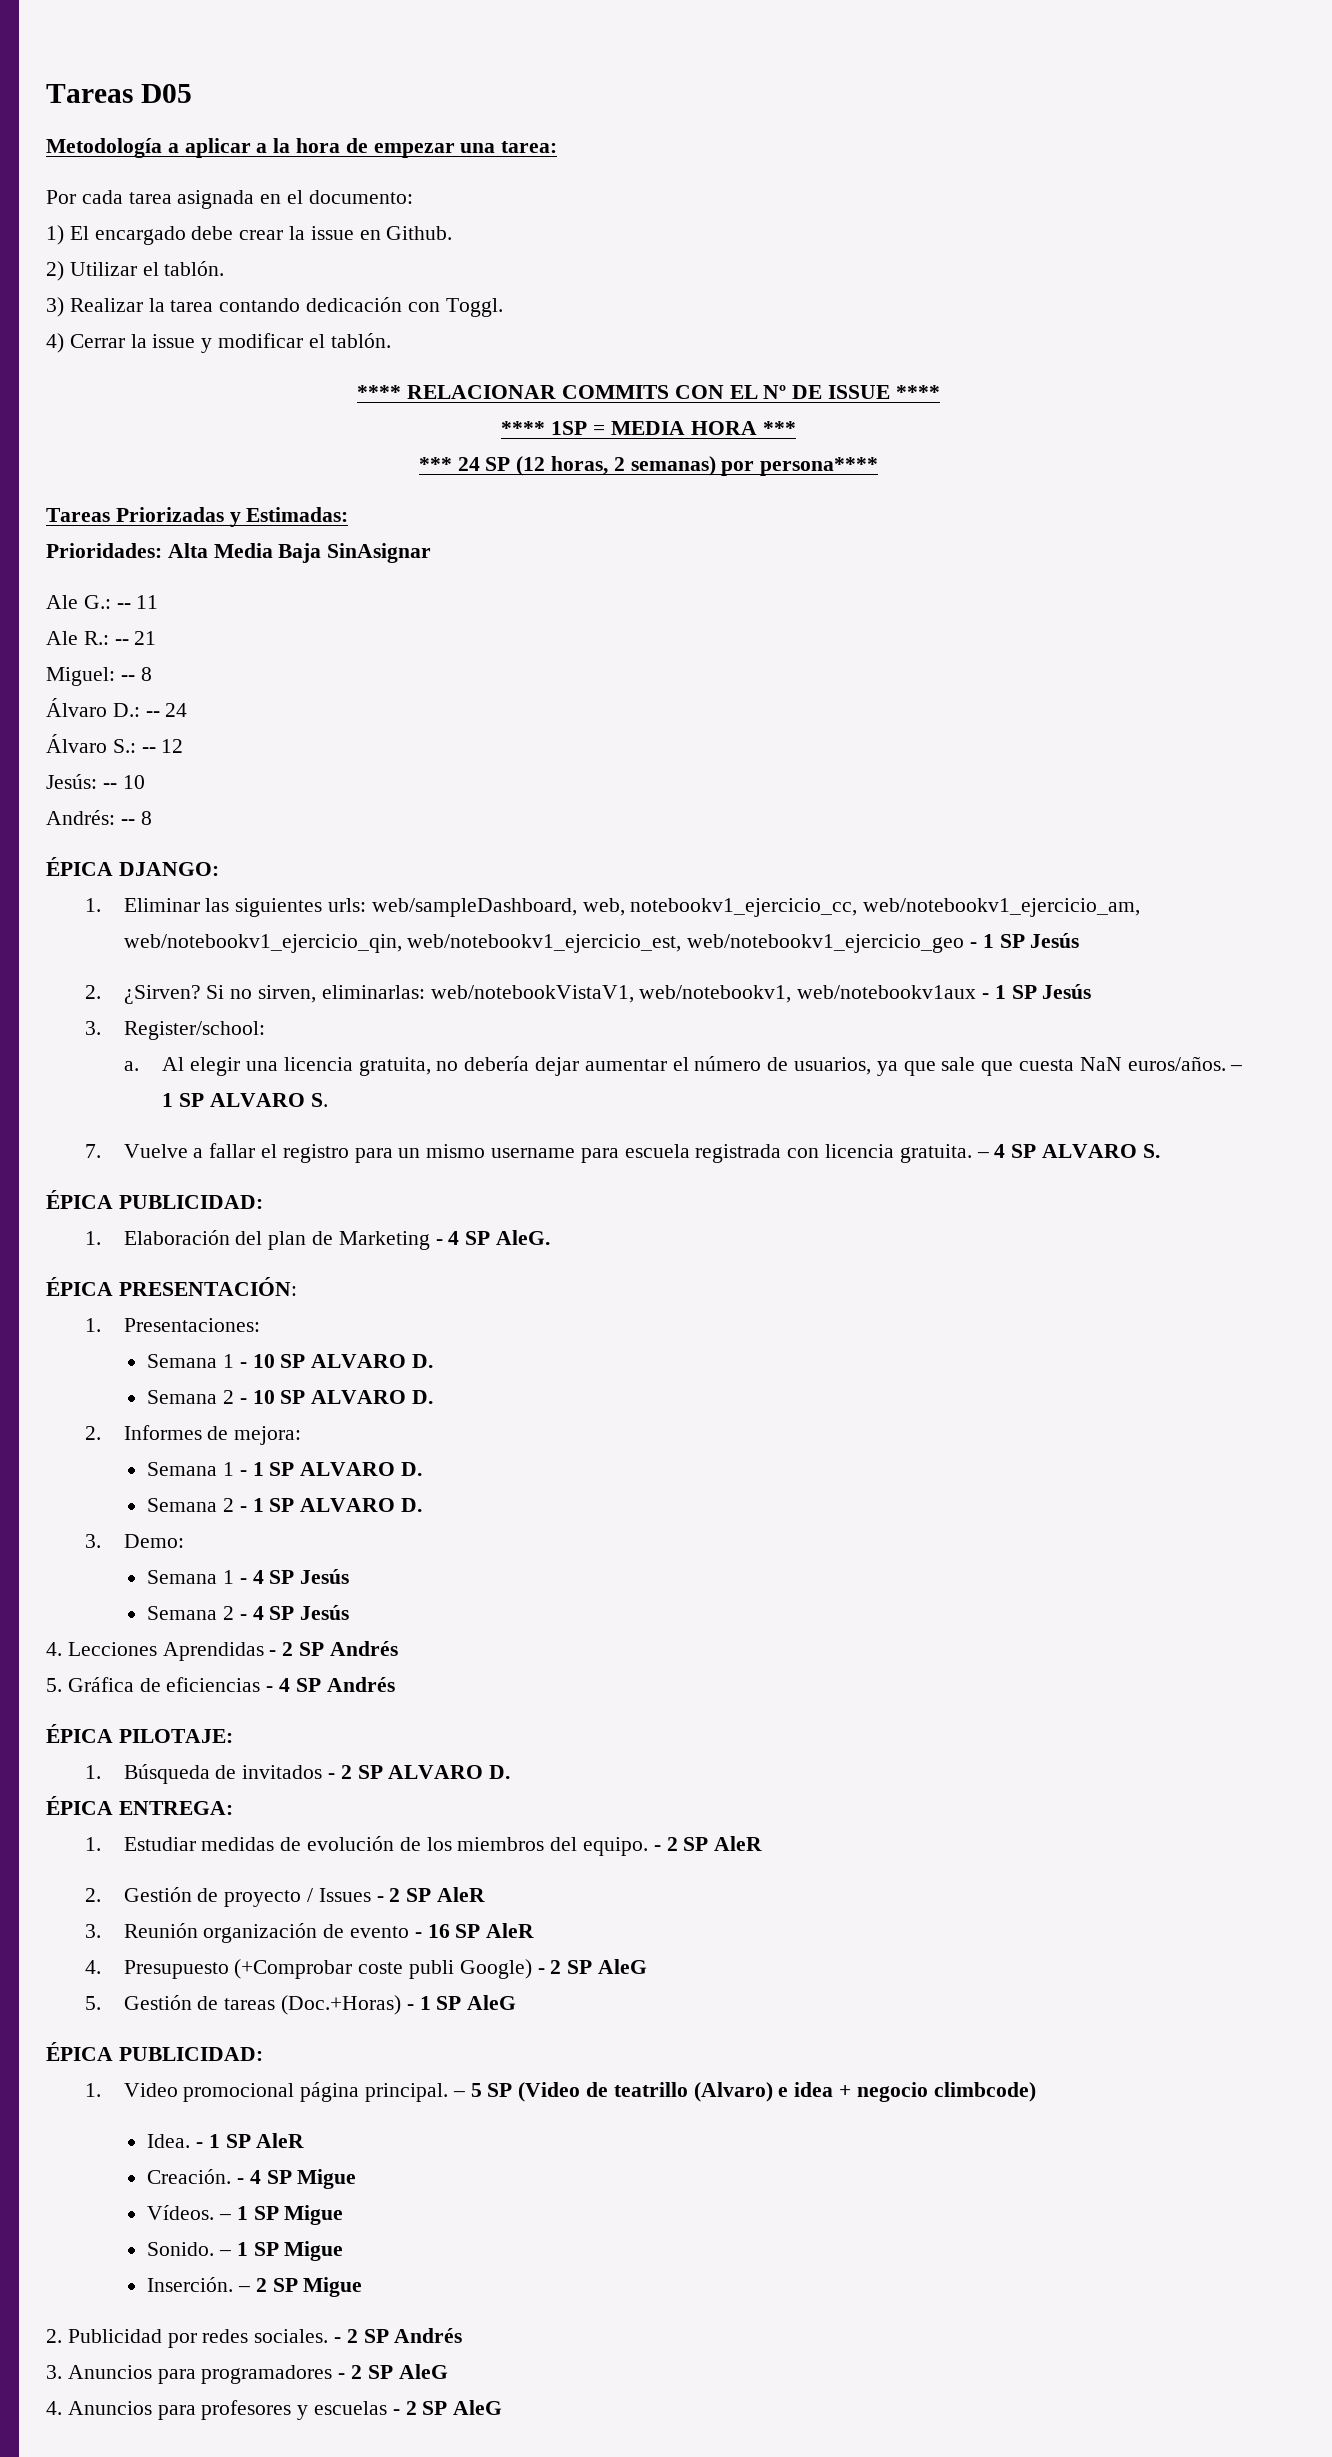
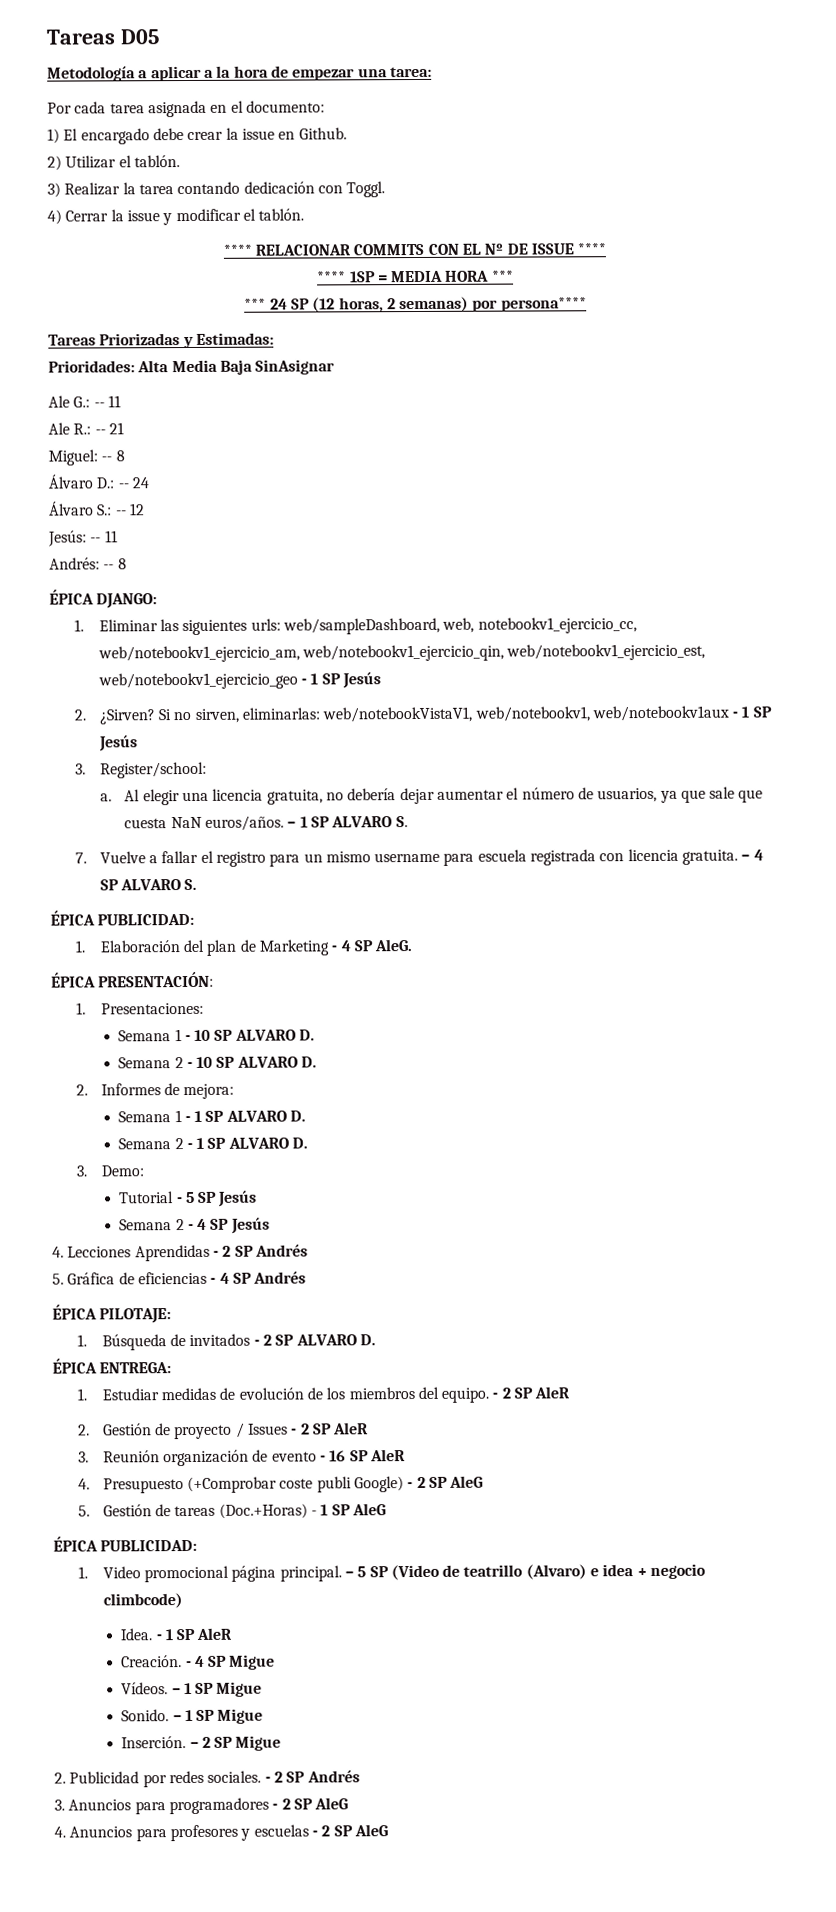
[122,775,145,789] 10 -> [104,530,118,543] 11
[147,1570,264,1584] Semana 1 - 4 -> [119,1191,195,1204] Tutorial - 5

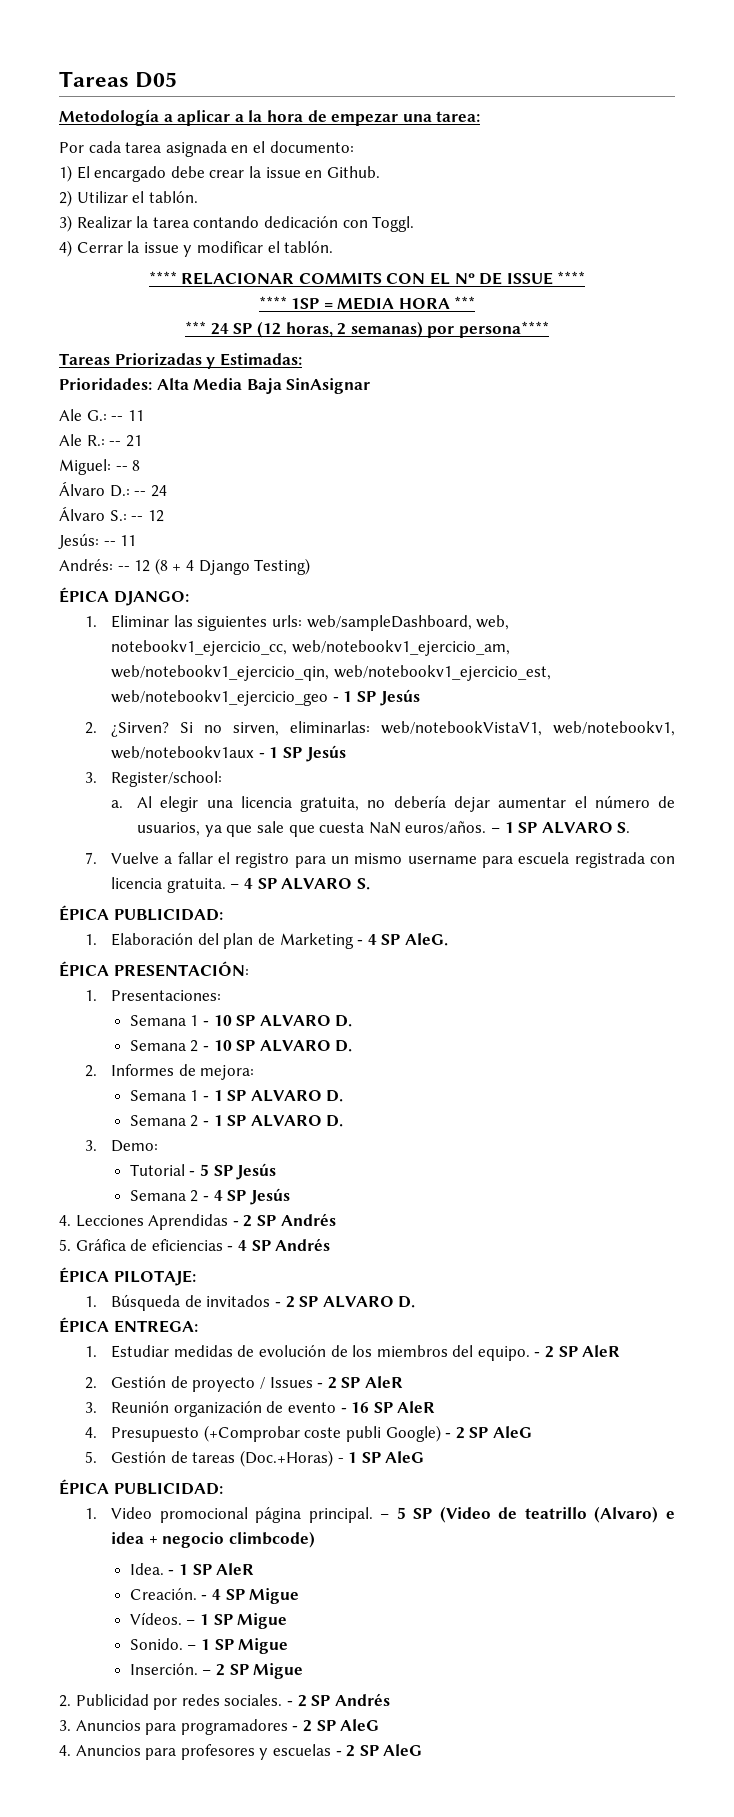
[117,558,127,570] 8 -> [134,558,311,575] 12 (8 + 4 Django Testing)

